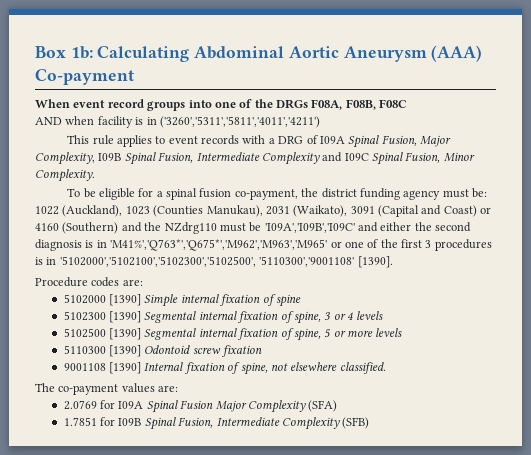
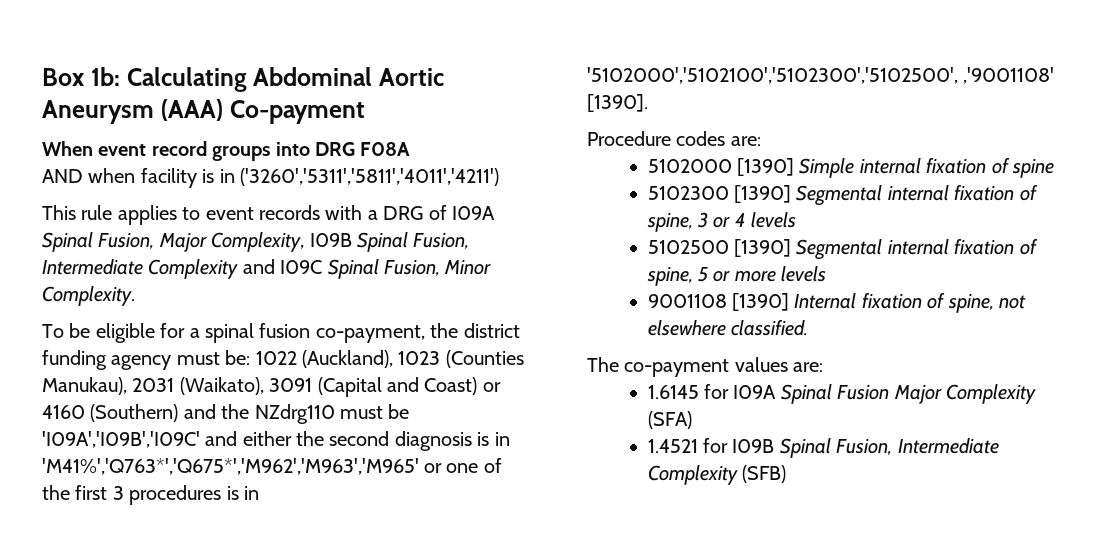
[214,99,408,110] one of the DRGs F08A, F08B, F08C -> [315,142,411,156] DRG F08A
[259,256,355,267] '5110300','9001108' -> [963,67,1055,84] ,'9001108'
[63,345,263,357] // 5110300 [1390] Odontoid screw fixation -> (827, 274) none
[63,400,97,410] 2.0769 -> [647,385,699,399] 1.6145
[63,417,97,426] 1.7851 -> [647,439,698,453] 1.4521

